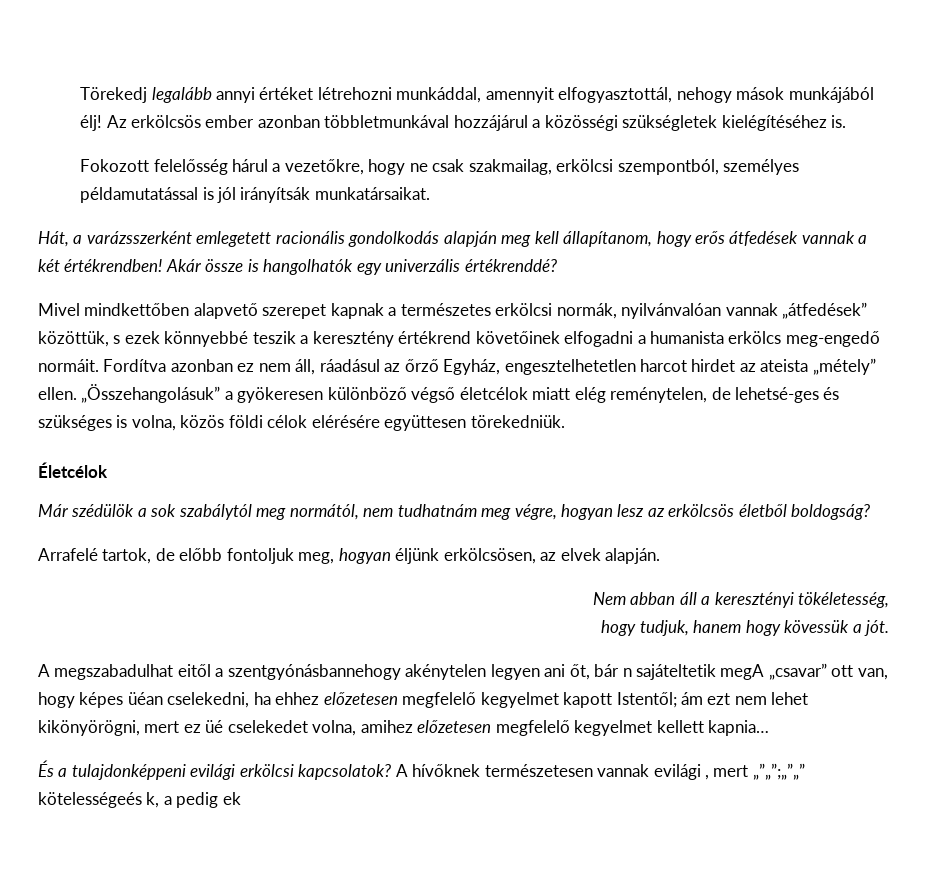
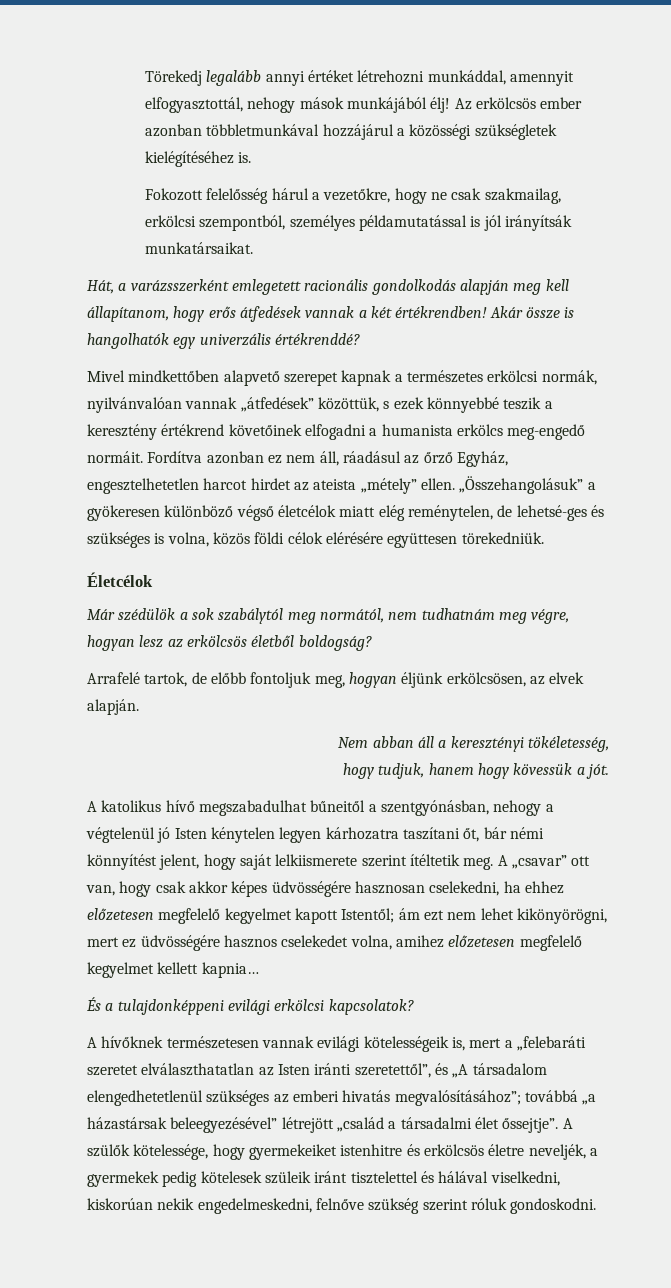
[54,663,888,680] [38,692,163,708] megszabadulhat eitől a szentgyónásbannehogy akénytelen legyen ani őt, bár n sajáteltetik megA „csavar” ott van, hogy képes üéan -> [101,800,554,816] [86,827,544,843] [87,854,591,870] [86,881,425,897] katolikus hívő megszabadulhat bűneitől a szentgyónásban, nehogy a végtelenül jó Isten kénytelen legyen kárhozatra taszítani őt, bár némi könnyítést jelent, hogy saját lelkiismerete szerint ítéltetik meg. A „csavar” ott van, hogy csak akkor képes üdvösségére hasznosan
[205,720,224,733] üé -> [140,935,277,951] üdvösségére hasznos
(392, 772) none -> (414, 1007) //
[705,763,805,780] [38,792,241,808] , mert „”„”;„”„” kötelességeés k, a pedig ek -> [363,1036,586,1052] [87,1063,547,1078] [87,1090,597,1106] [87,1117,573,1133] [87,1144,598,1160] [87,1171,560,1187] [87,1198,597,1214] kötelességeik is, mert a „felebaráti szeretet elválaszthatatlan az Isten iránti szeretettől”, és „A társadalom elengedhetetlenül szükséges az emberi hivatás megvalósításához”; továbbá „a házastársak beleegyezésével” létrejött „család a társadalmi élet őssejtje”. A szülők kötelessége, hogy gyermekeiket istenhitre és erkölcsös életre neveljék, a gyermekek pedig kötelesek szüleik iránt tisztelettel és hálával viselkedni, kiskorúan nekik engedelmeskedni, felnőve szükség szerint róluk gondoskodni.

